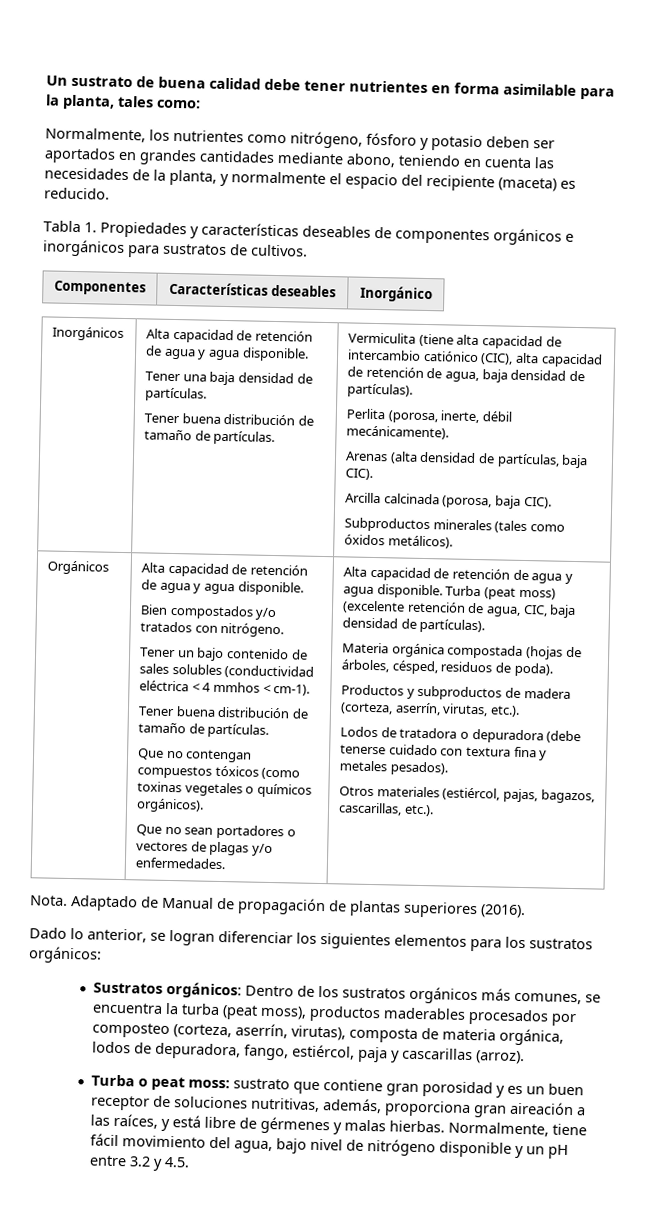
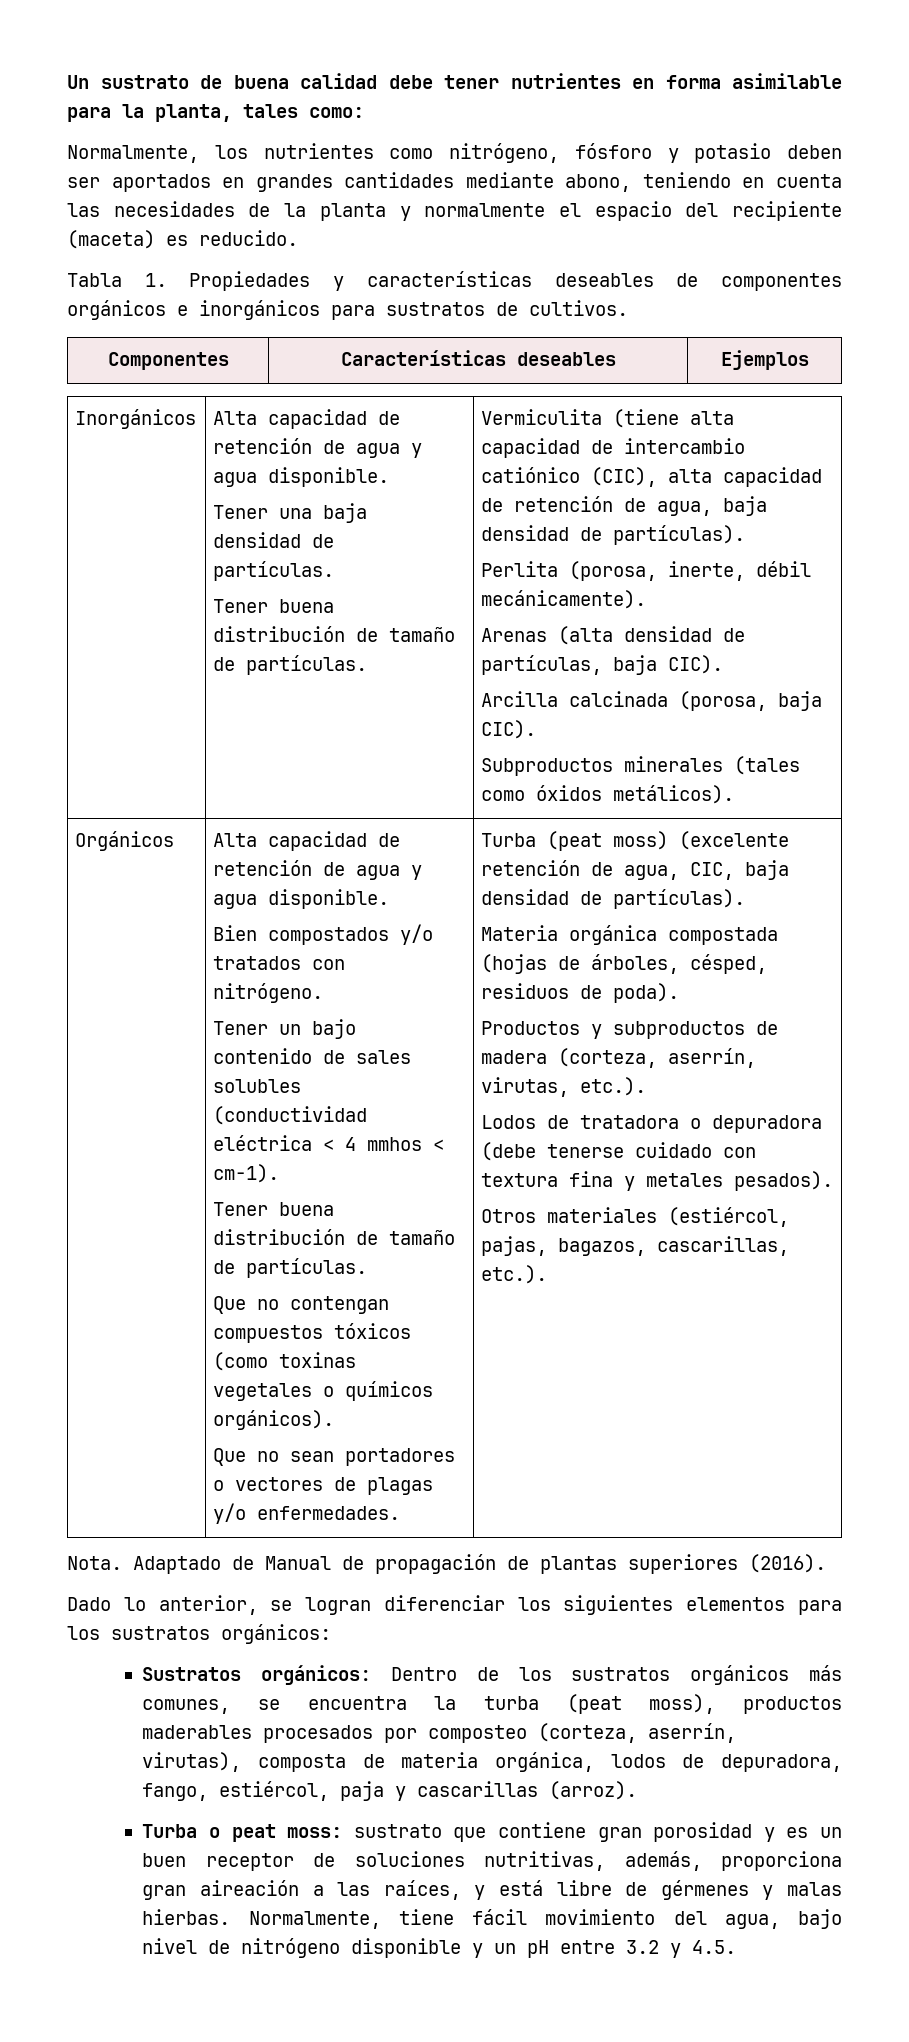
[169,169,217,186] planta, -> [319,203,386,221] planta
[359,285,433,303] Inorgánico -> [720,350,809,370] Ejemplos
[343,566,573,584] [343,584,443,599] Alta capacidad de retención de agua y agua disponible. -> (401, 1513) none

